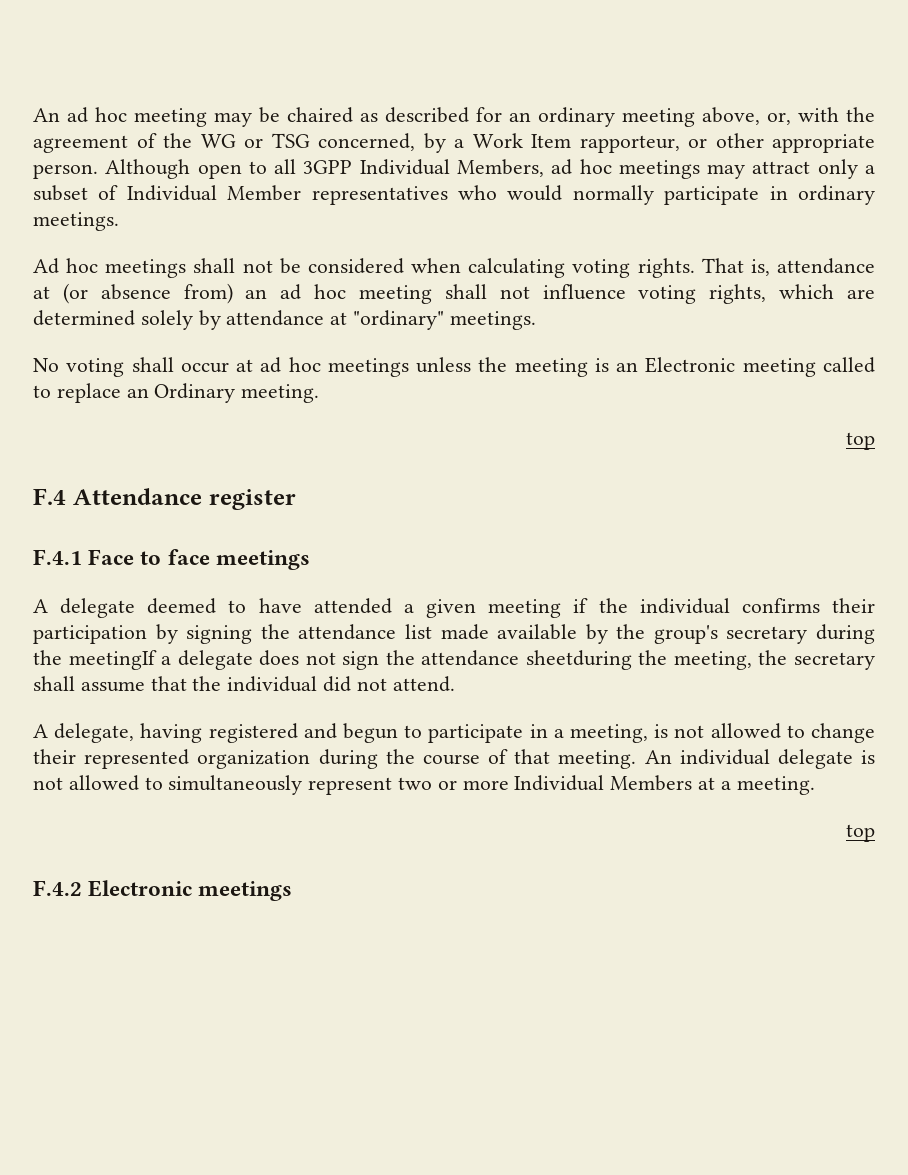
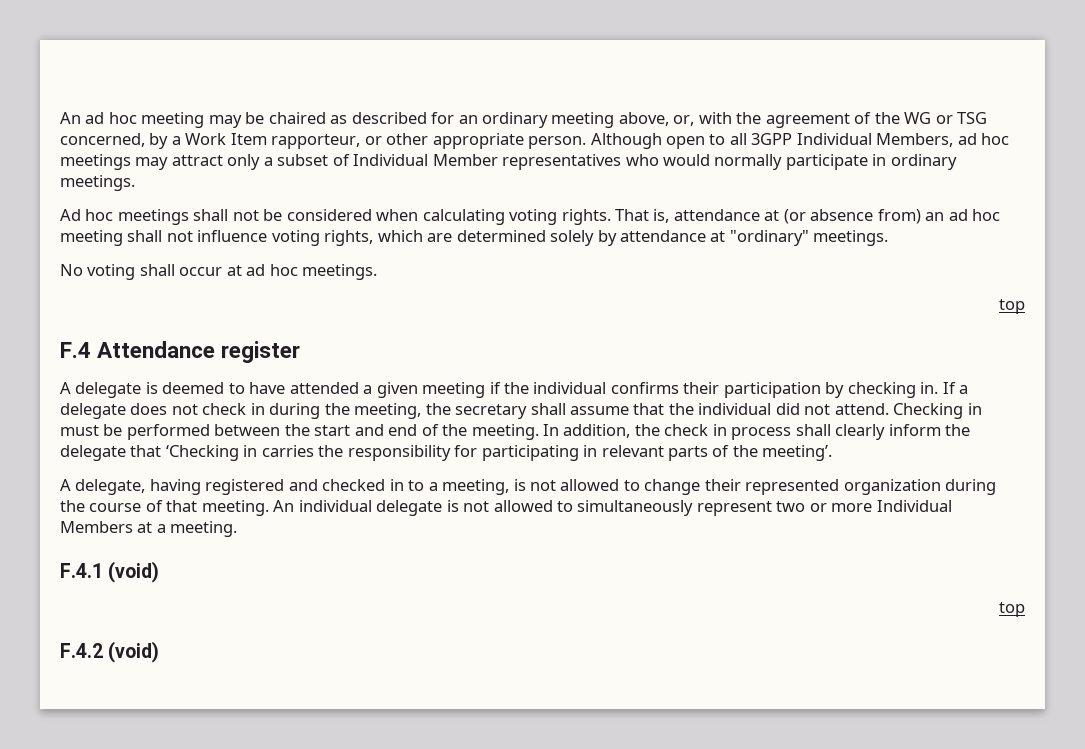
[327,357,875,377] [33,383,320,403] meetings unless the meeting is an Electronic meeting called to replace an Ordinary meeting. -> [302,264,378,280] meetings.
[33,549,310,570] // F.4.1 Face to face meetings -> (301, 352) none
(136, 608) none -> [145,382,158,394] is
[186,624,876,644] [33,650,632,670] signing the attendance list made available by the group's secretary during the meetingIf a delegate does not sign the attendance sheetduring -> [847,382,969,398] [60,403,321,419] checking in. If a delegate does not check in during
(455, 684) none -> [893,403,982,419] [60,424,971,440] [60,445,833,461] Checking in must be performed between the start and end of the meeting. In addition, the check in process shall clearly inform the delegate that ‘Checking in carries the responsibility for participating in relevant parts of the meeting’.
[342,723,548,743] begun to participate in -> [322,479,425,491] checked in to
(815, 785) none -> [60,561,160,583] // F.4.1 (void)
[88,880,293,901] Electronic meetings -> [108,641,160,663] (void)

